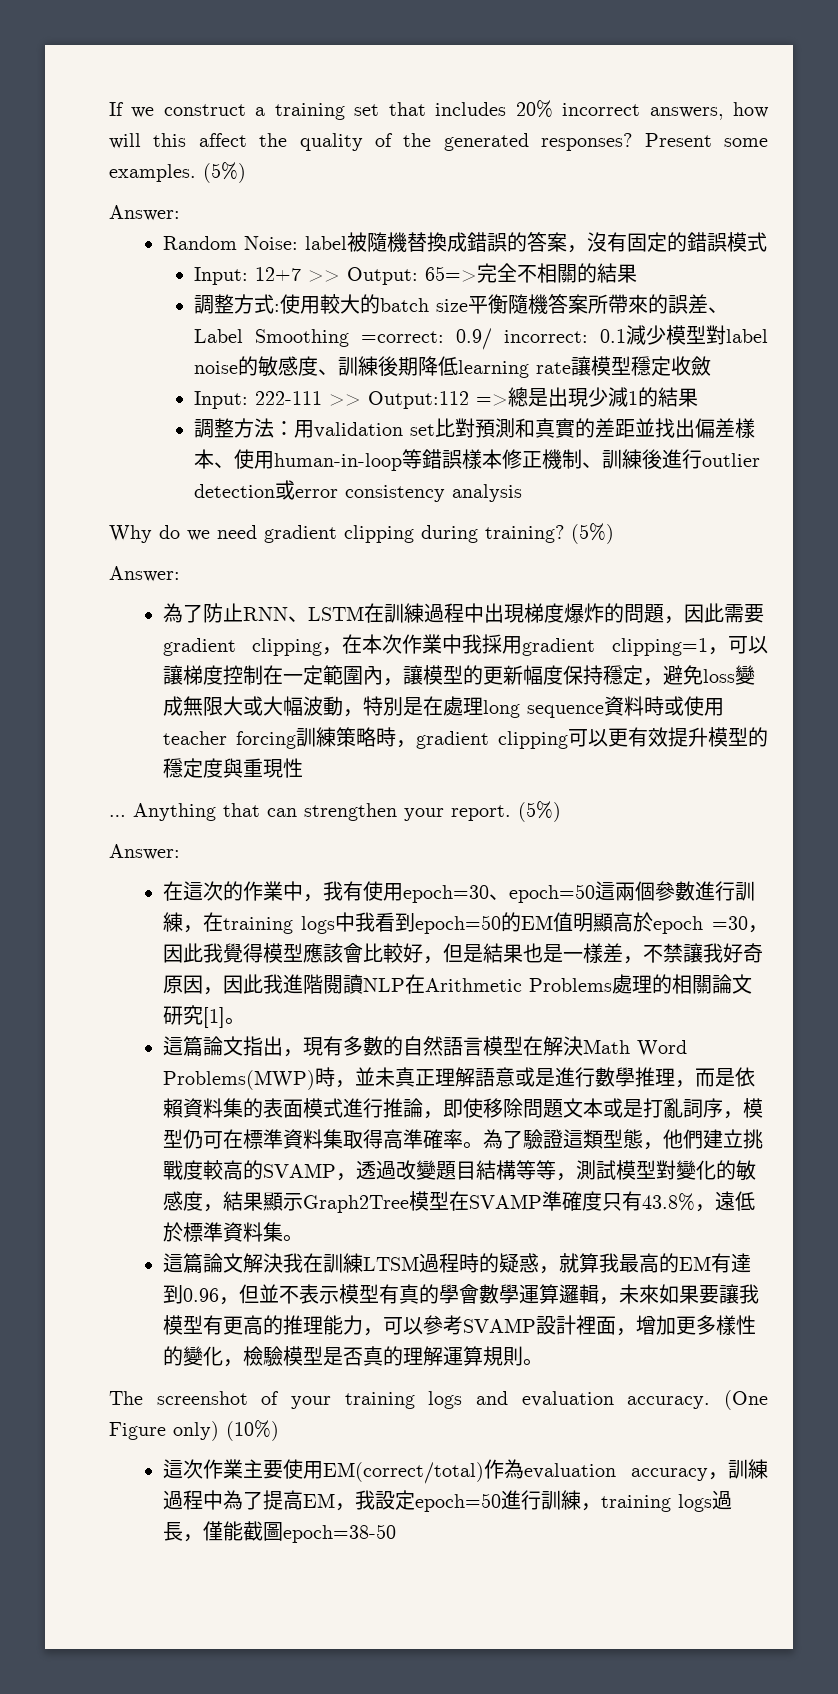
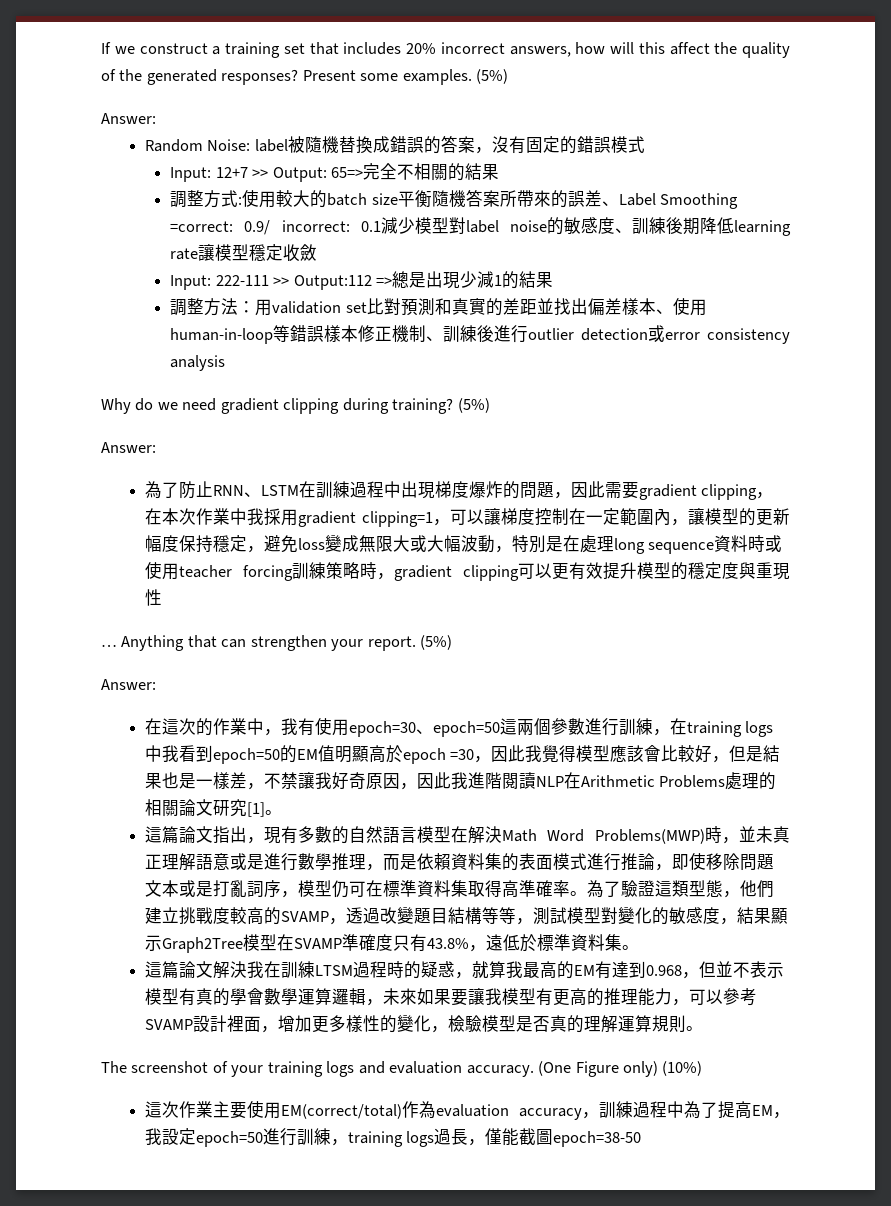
[182,1288,219,1302] 0.96 -> [645,965,682,976] 0.968

